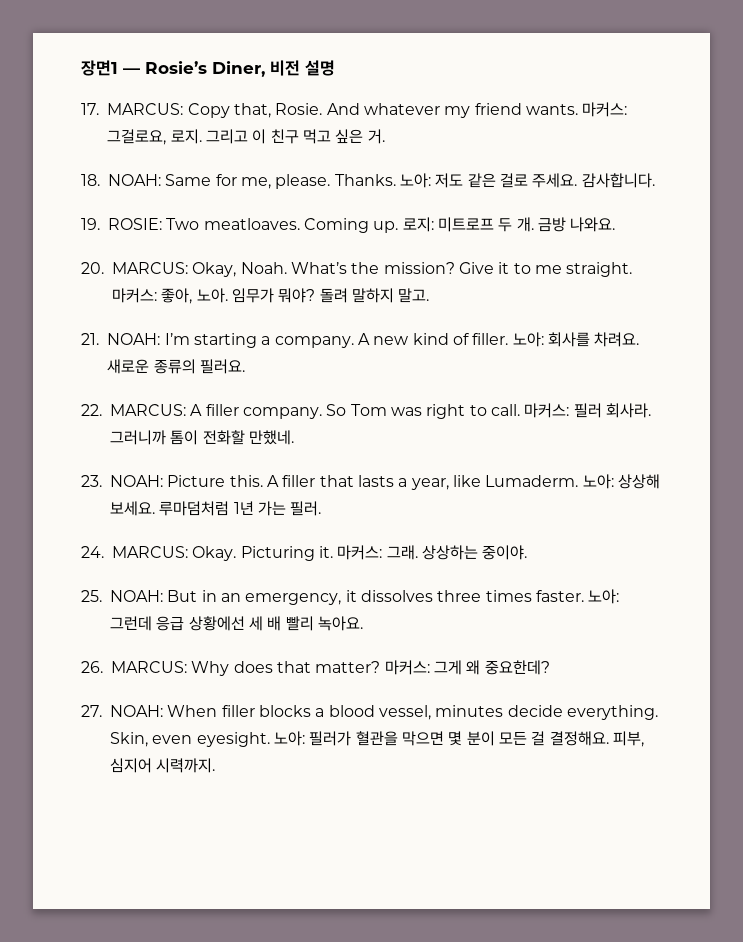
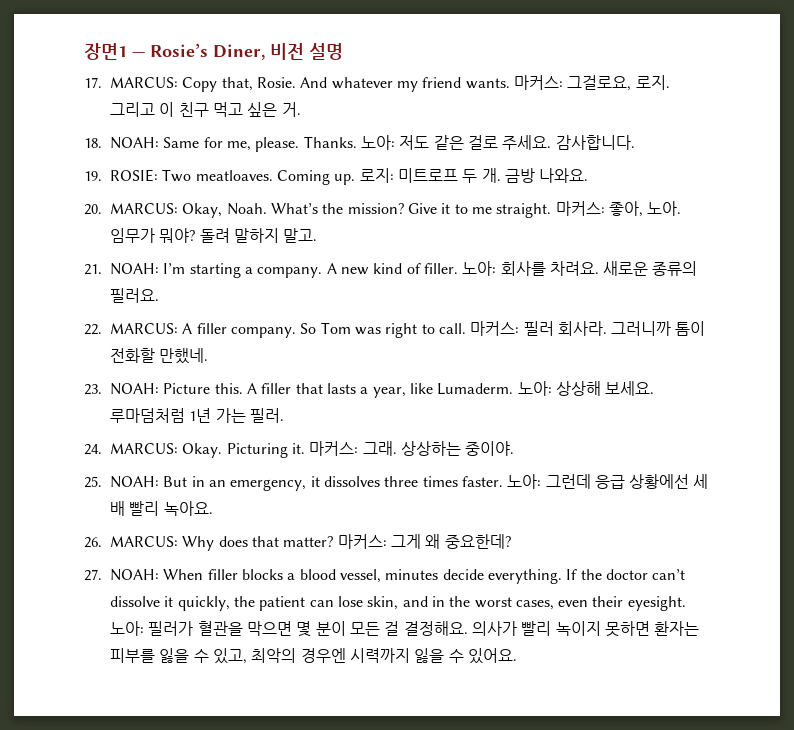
[110,732,193,747] Skin, even -> [566,569,686,580] [110,596,624,611] If the doctor can’t dissolve it quickly, the patient can lose skin, and in the worst cases, even their
[612,731,644,747] [110,758,216,773] 피부, 심지어 시력까지. -> [471,621,700,637] [110,648,517,664] 의사가 빨리 녹이지 못하면 환자는 피부를 잃을 수 있고, 최악의 경우엔 시력까지 잃을 수 있어요.

